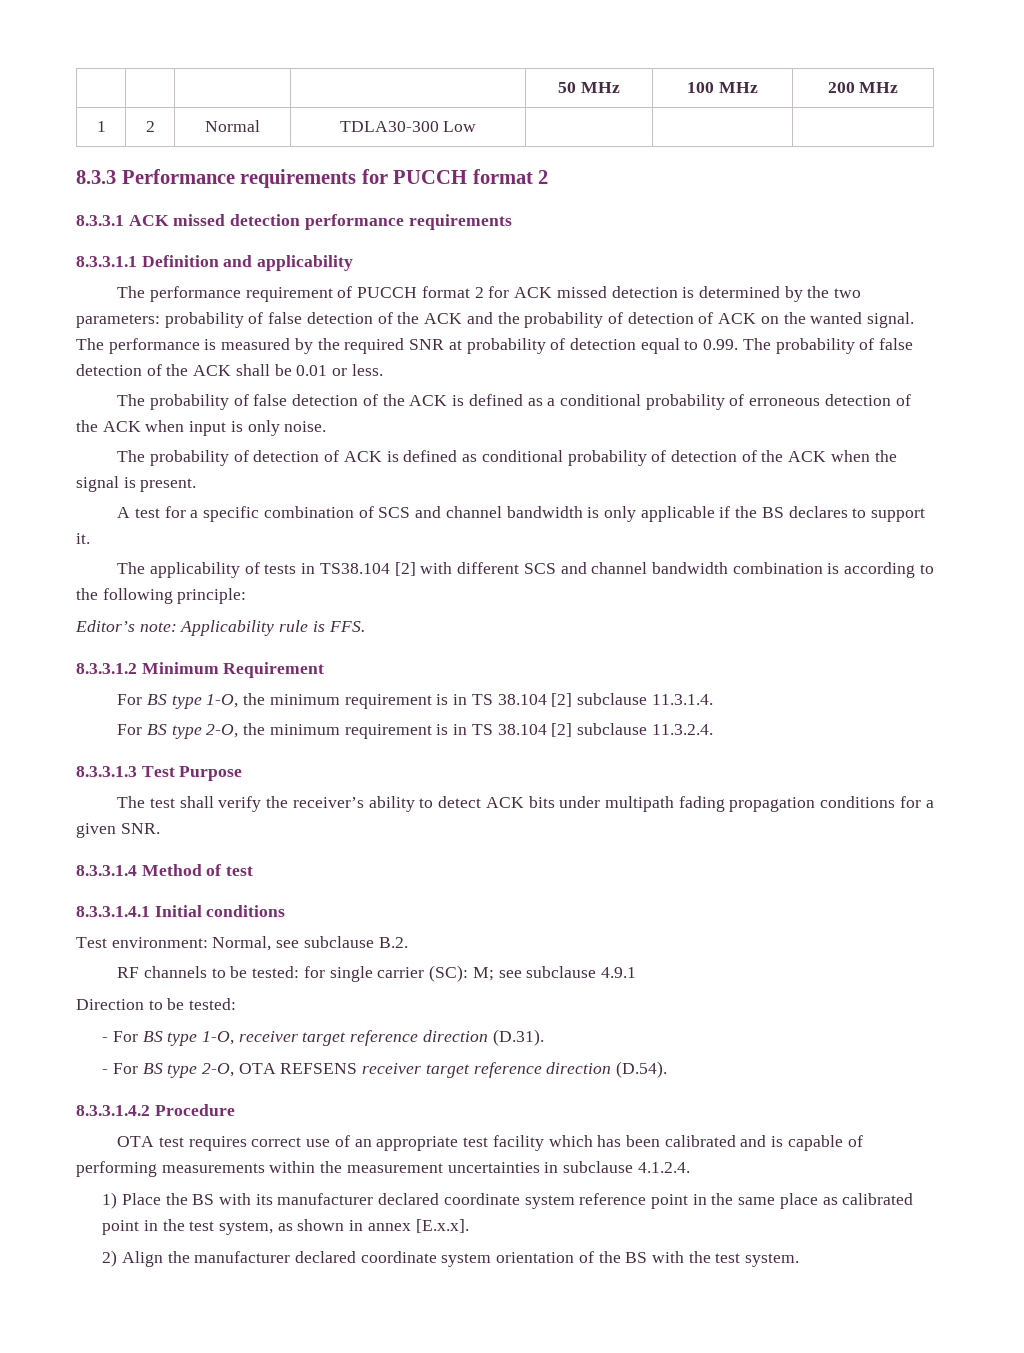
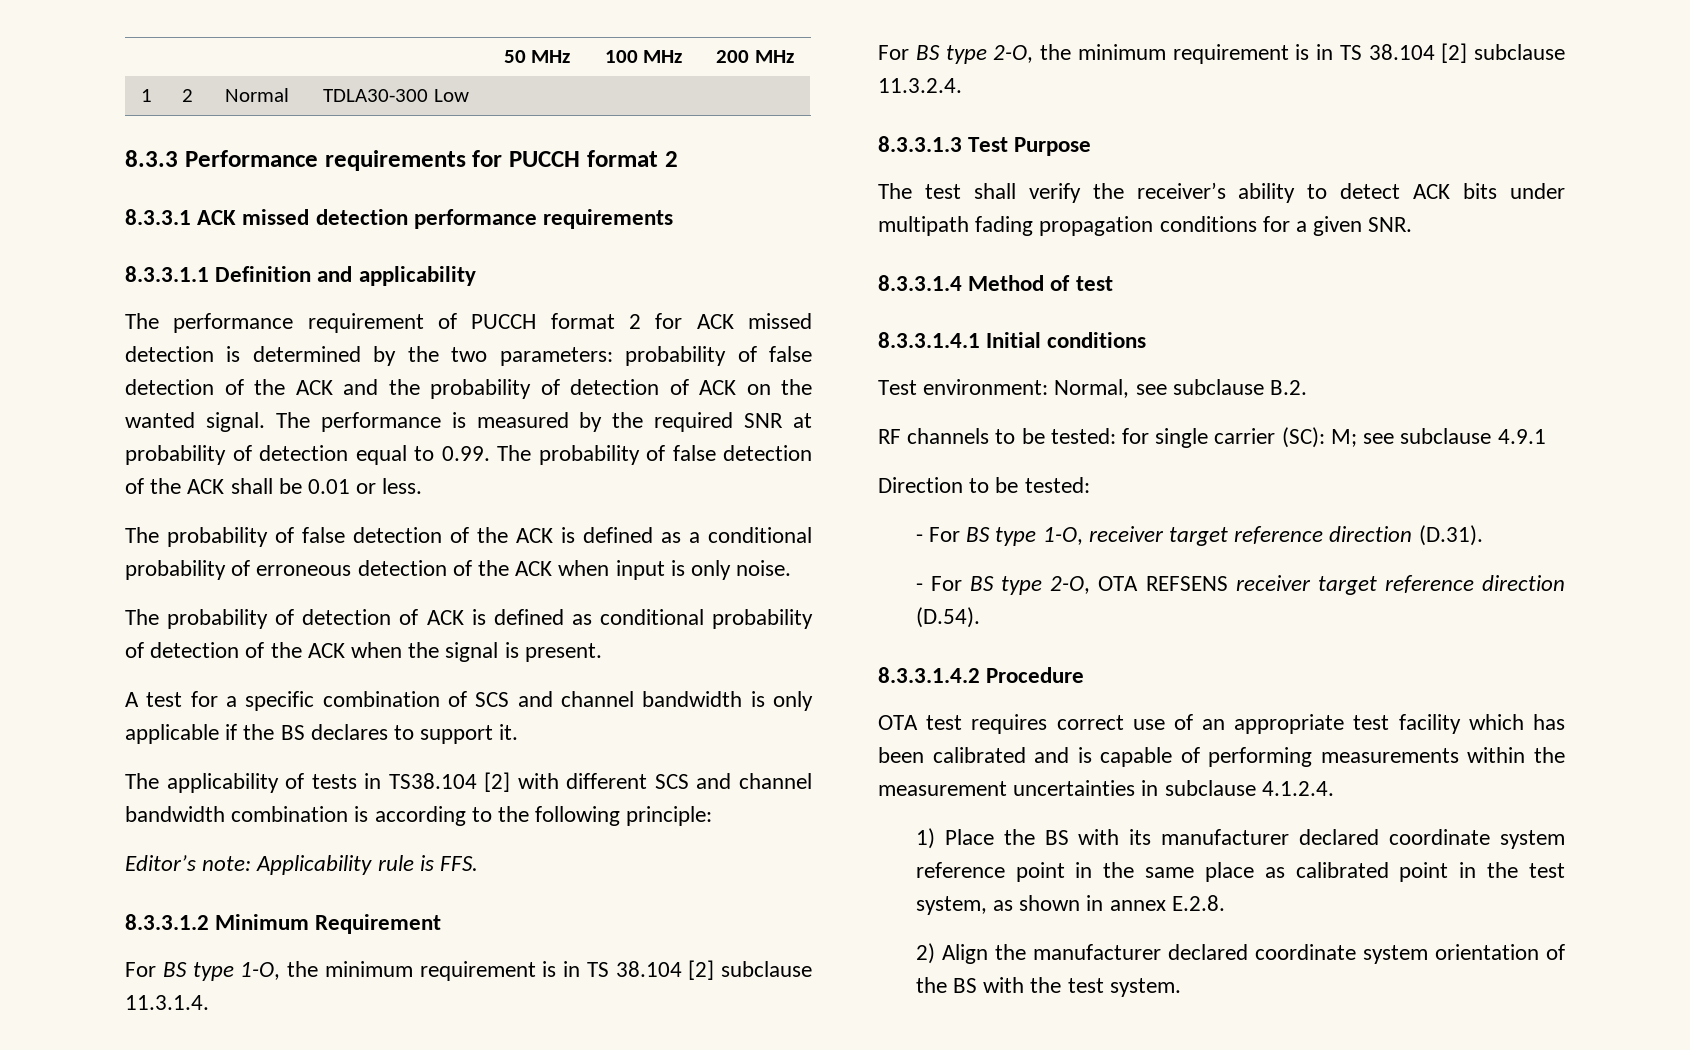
[415,1219,469,1233] [E.x.x]. -> [1171,895,1225,911] E.2.8.

